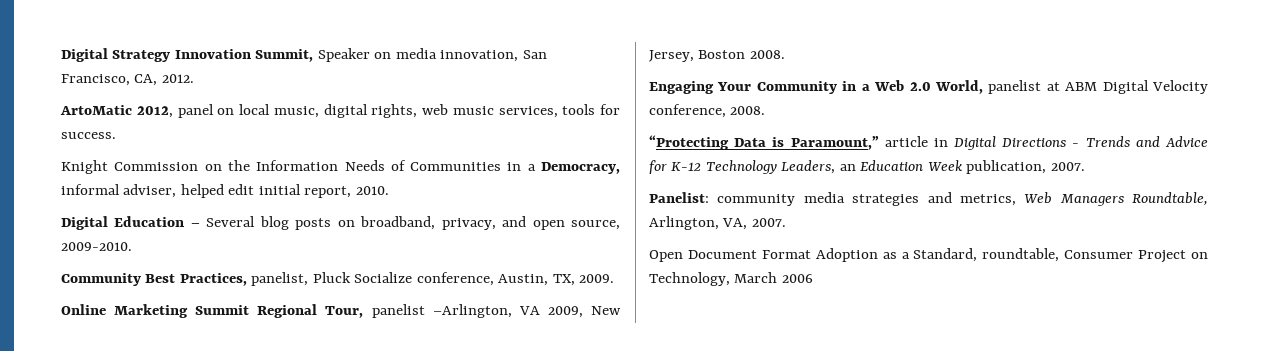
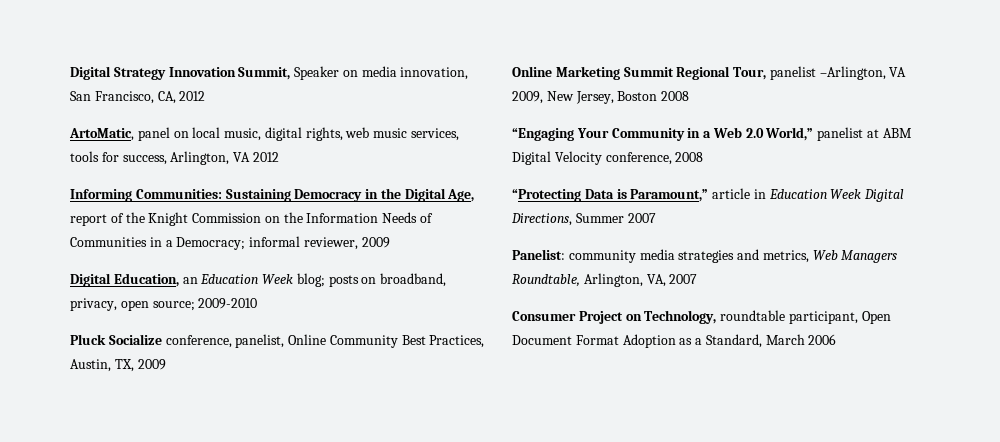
[161,74,194,83] [60,105,173,118] 2012. // ArtoMatic 2012, -> [179,91,206,101] [69,128,134,141] 2012 // ArtoMatic,
[61,132,116,139] success. // -> [122,151,279,165] [70,188,475,202] [70,212,145,226] success, Arlington, VA 2012 // Informing Communities: Sustaining Democracy in the Digital Age, report of the
[541,162,621,174] [61,184,389,198] [61,216,620,230] [61,242,132,251] [61,272,494,286] Democracy, informal adviser, helped edit initial report, 2010. // Digital Education – Several blog posts on broadband, privacy, and open source, 2009-2010. // Community Best Practices, panelist, Pluck Socialize conference, -> [176,236,390,250] [70,273,447,287] [70,298,258,311] [70,334,485,348] Democracy; informal reviewer, 2009 // Digital Education, an Education Week blog; posts on broadband, privacy, open source; 2009-2010 // Pluck Socialize conference, panelist, Online Community Best Practices,
[579,274,615,283] 2009. -> [137,359,166,370] 2009
[749,50,785,59] [649,81,714,94] 2008. // Engaging -> [661,91,690,101] [512,128,574,141] 2008 // “Engaging
[934,80,983,94] World, -> [765,127,814,141] World,”
[730,106,766,115] 2008. -> [675,152,704,162] 2008
[954,136,1208,150] [649,160,1085,174] Digital Directions - Trends and Advice for K-12 Technology Leaders, an Education Week publication, 2007. -> [768,189,905,202] [511,213,656,226] Education Week Digital Directions, Summer 2007
[751,218,786,227] 2007. // -> [669,274,698,284] [512,310,858,324] 2007 // Consumer Project on Technology, roundtable participant,
[982,248,1208,263] [649,272,730,286] roundtable, Consumer Project on Technology, -> (762, 341) none

